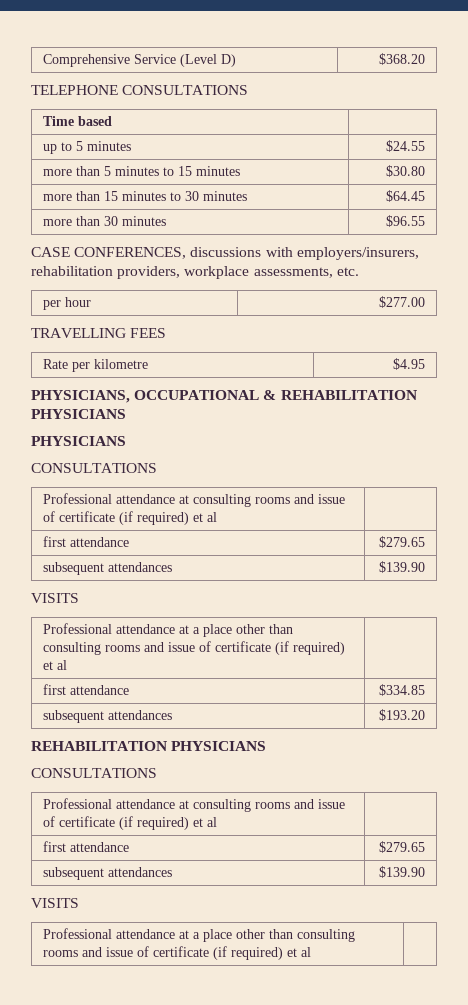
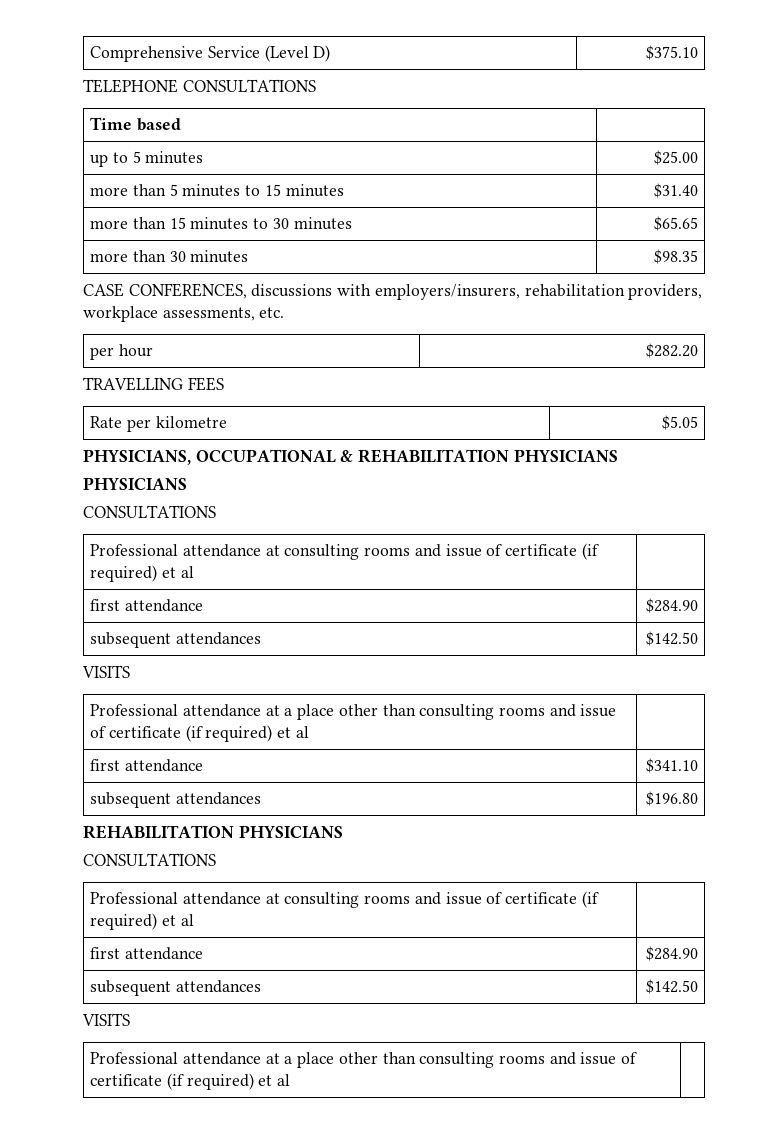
[378,53,425,65] $368.20 -> [645,45,698,60] $375.10
[385,140,425,152] $24.55 -> [653,150,698,165] $25.00
[385,165,425,177] $30.80 -> [653,183,698,198] $31.40
[385,190,425,202] $64.45 -> [653,216,698,231] $65.65
[385,215,425,227] $96.55 -> [653,249,698,264] $98.35
[378,296,425,308] $277.00 -> [645,343,698,358] $282.20
[392,358,425,370] $4.95 -> [661,415,698,430] $5.05
[378,536,425,548] [43,562,173,575] [378,561,425,573] $279.65 // subsequent attendances | $139.90 -> [645,598,698,613] [90,632,261,648] [645,631,698,646] $284.90 // subsequent attendances | $142.50
[378,684,425,696] [43,710,173,723] [378,709,425,721] $334.85 // subsequent attendances | $193.20 -> [645,758,698,773] [90,792,261,808] [645,791,698,806] $341.10 // subsequent attendances | $196.80
[378,841,425,853] [43,867,173,880] [378,866,425,878] $279.65 // subsequent attendances | $139.90 -> [645,946,698,961] [90,980,261,996] [645,979,698,994] $284.90 // subsequent attendances | $142.50

